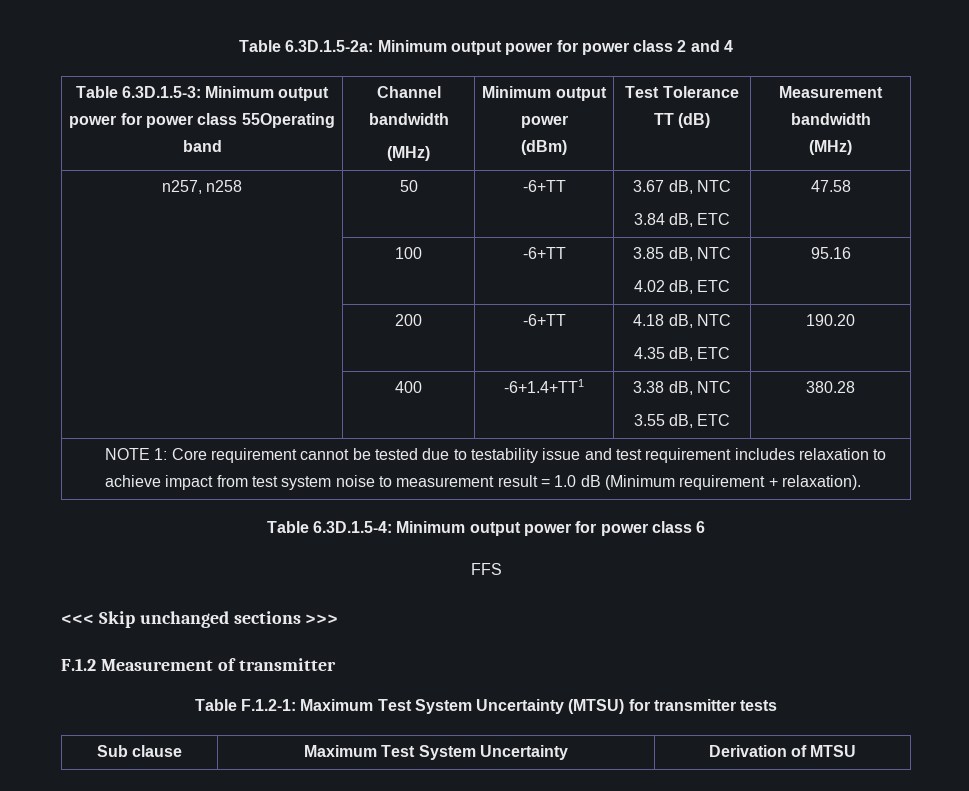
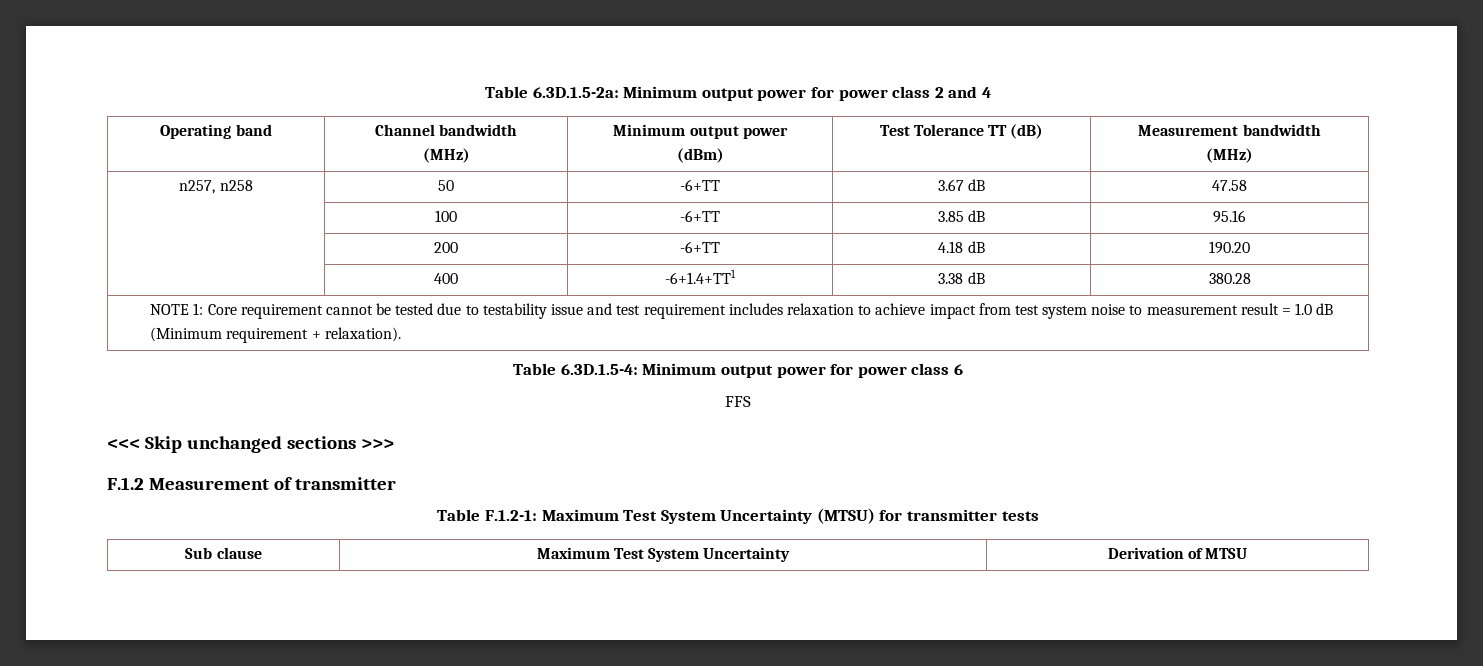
[75,86,330,101] [69,113,335,128] Table 6.3D.1.5-3: Minimum output power for power class 55Operating -> [160,124,232,139] Operating
[668,180,731,194] [633,213,731,227] dB, NTC // 3.84 dB, ETC -> [968,179,986,191] dB
[668,247,731,261] [633,280,731,294] dB, NTC // 4.02 dB, ETC -> [968,210,986,222] dB
[668,314,731,328] [633,347,731,361] dB, NTC // 4.35 dB, ETC -> [967,241,985,253] dB
[668,381,731,395] [633,414,731,428] dB, NTC // 3.55 dB, ETC -> [967,272,985,284] dB

